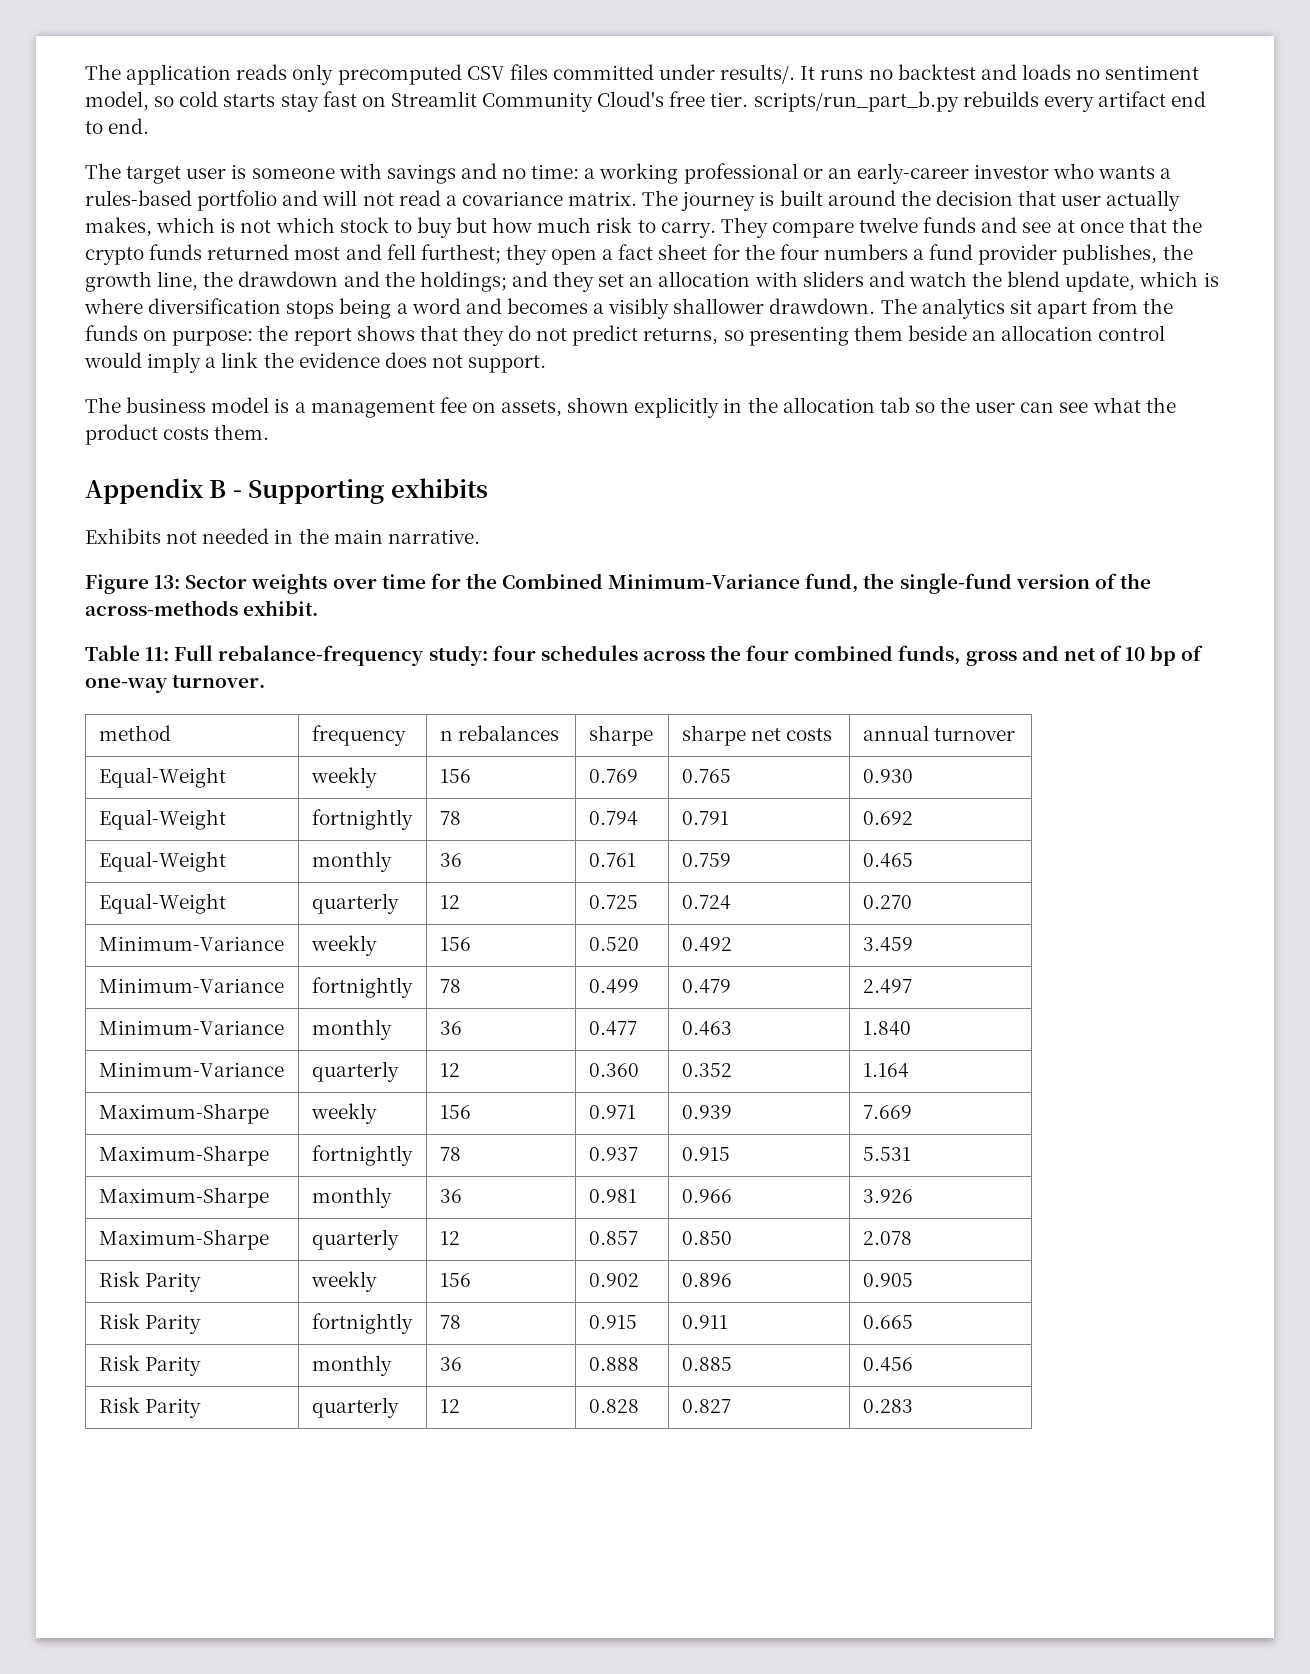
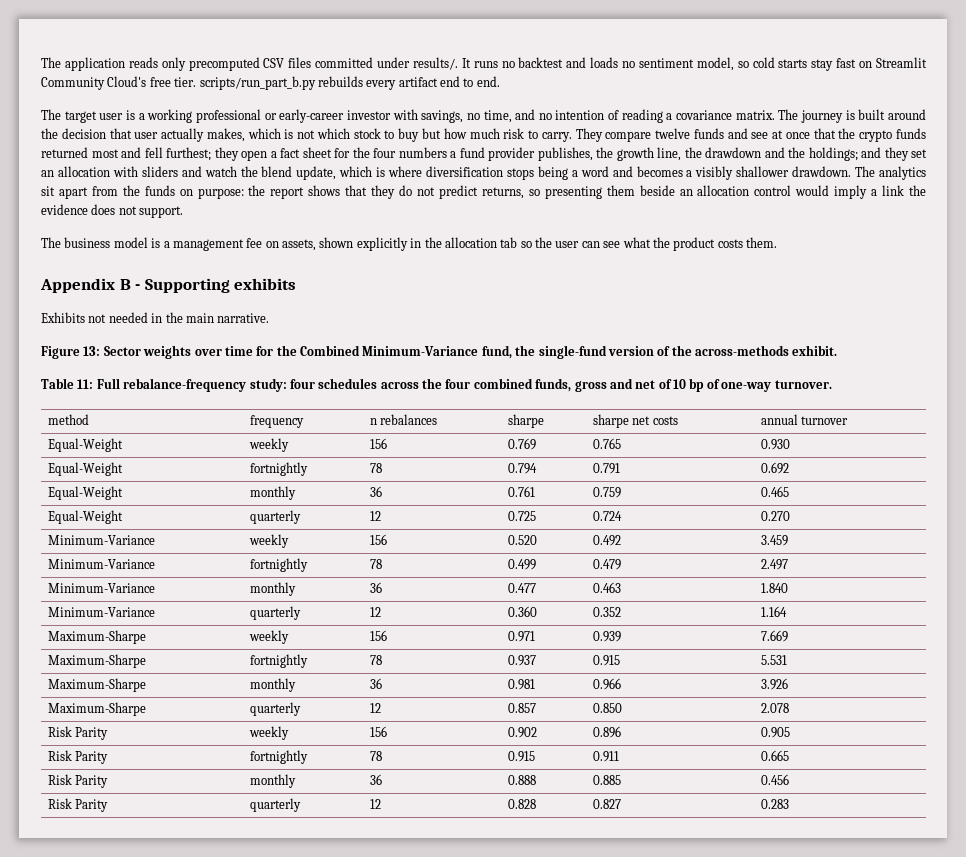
[251,163,580,184] someone with savings and no time: -> (135, 115) none
[827,168,852,179] an -> (277, 116) none
[1053,163,1172,179] [85,190,441,211] who wants a rules-based portfolio and will not read -> [392,109,663,123] with savings, no time, and no intention of reading

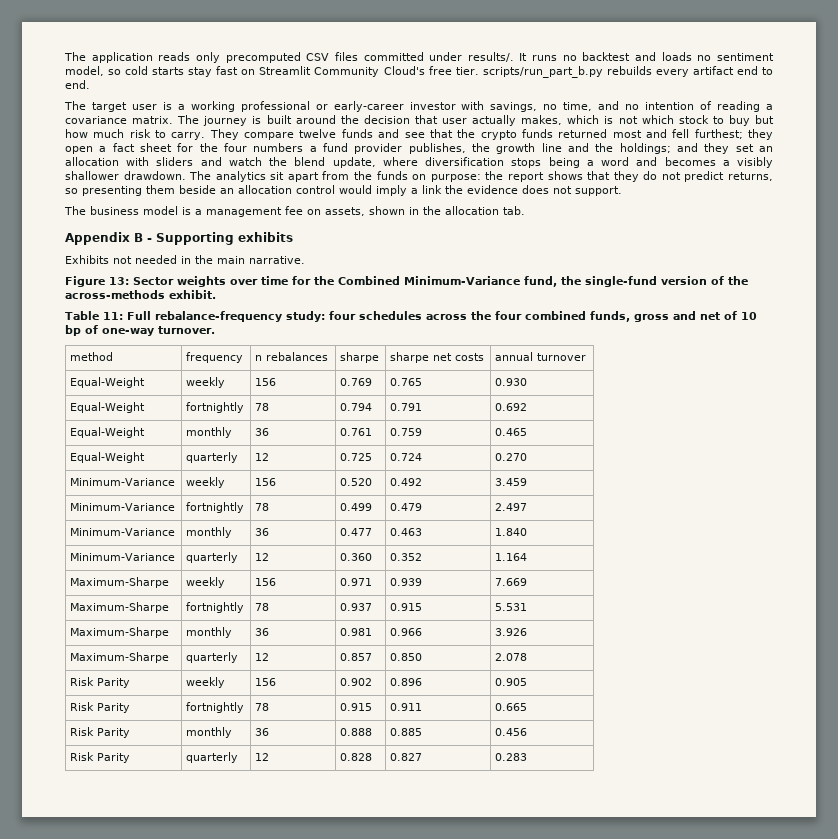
[772,130,810,139] at once -> (425, 135) none
[657,147,761,161] line, the drawdown -> [541,143,562,152] line
[339,166,386,177] which is -> (376, 162) none
[356,237,408,251] explicitly -> (405, 210) none
[500,237,777,251] tab so the user can see what the product costs them. -> [503,206,525,215] tab.

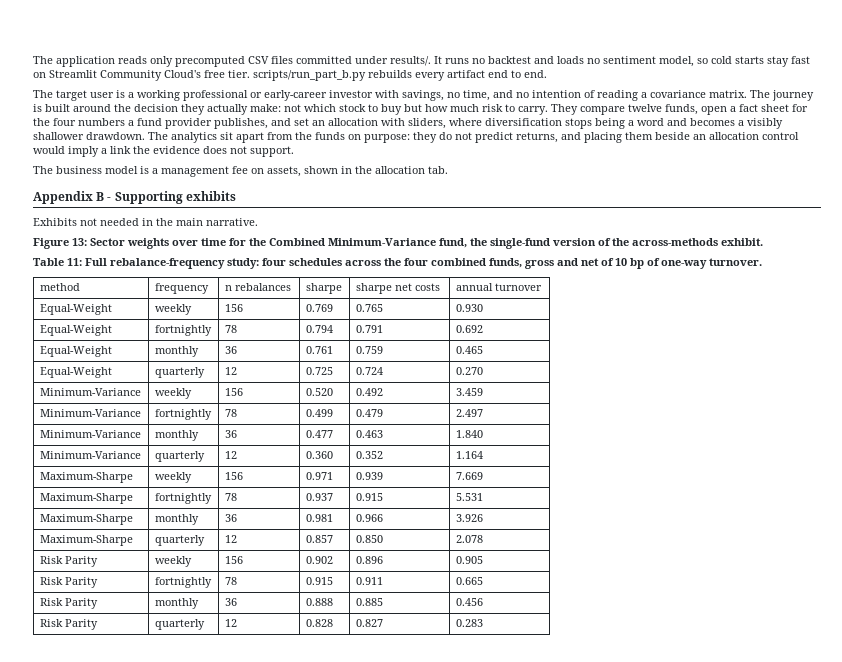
[414,115,614,126] that user actually makes, which is -> [181,104,281,115] they actually make:
[341,129,773,140] funds and see that the crypto funds returned most and fell furthest; they -> [665,104,698,115] funds,
[471,143,774,154] [65,157,376,168] the growth line and the holdings; and they set an allocation with sliders and watch the blend update, -> [271,118,446,129] and set an allocation with sliders,
[485,171,611,182] the report shows that -> (410, 138) none
[65,186,142,196] so presenting -> [561,132,622,143] and placing

